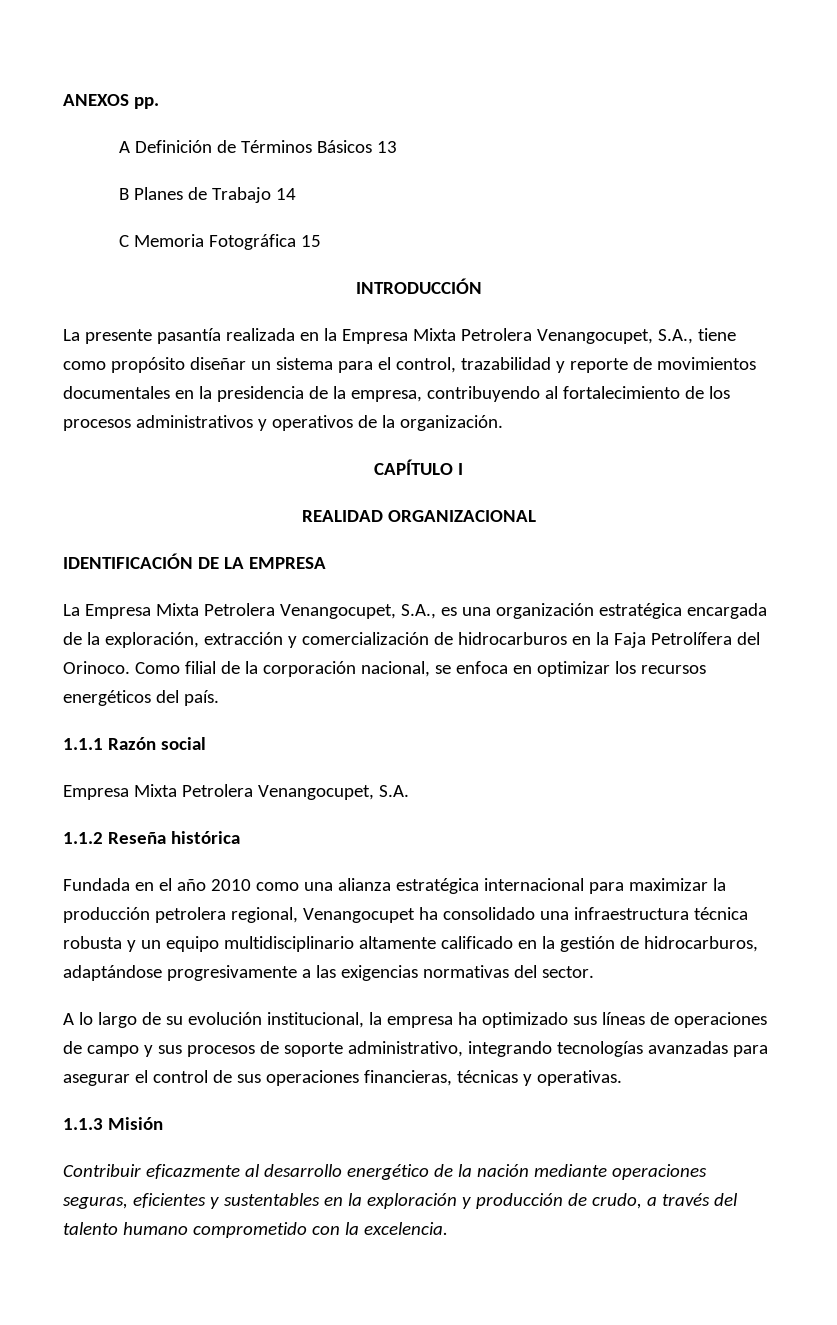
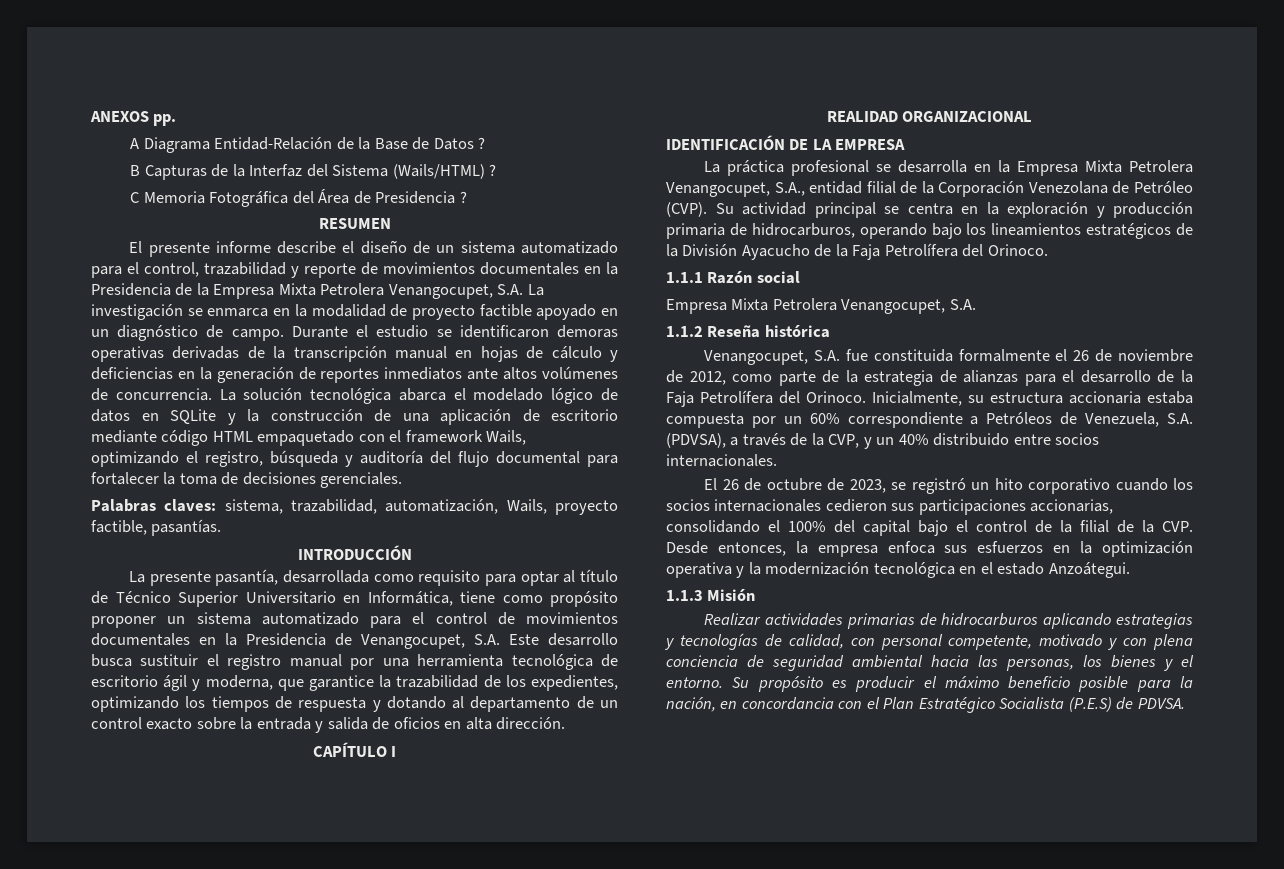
[135,140,398,153] [119,187,297,203] [119,234,322,250] [355,278,482,294] [63,328,736,344] [63,357,333,373] Definición de Términos Básicos 13 // B Planes de Trabajo 14 // C Memoria Fotográfica 15 // INTRODUCCIÓN // La presente pasantía realizada en la Empresa Mixta Petrolera Venangocupet, S.A., tiene como propósito diseñar un sistema -> [143,137,486,153] [130,164,497,180] [130,189,467,207] [318,218,391,229] [129,240,619,257] Diagrama Entidad-Relación de la Base de Datos ? // B Capturas de la Interfaz del Sistema (Wails/HTML) ? // C Memoria Fotográfica del Área de Presidencia ? // RESUMEN // El presente informe describe el diseño de un sistema automatizado
[216,386,730,402] [63,415,503,431] presidencia de la empresa, contribuyendo al fortalecimiento de los procesos administrativos y operativos de la organización. -> [91,283,544,299] [91,304,618,320] [91,325,618,341] [91,346,618,362] [91,366,619,383] [91,388,618,404] [91,409,618,425] [91,430,527,446] [91,450,618,467] [91,472,403,488] [91,499,618,515] [91,519,222,536] [297,545,412,560] [129,569,618,586] [91,591,618,607] [91,612,618,628] [91,633,618,649] [91,654,618,670] [91,675,618,691] [91,696,619,712] [91,717,566,733] Presidencia de la Empresa Mixta Petrolera Venangocupet, S.A. La investigación se enmarca en la modalidad de proyecto factible apoyado en un diagnóstico de campo. Durante el estudio se identificaron demoras operativas derivadas de la transcripción manual en hojas de cálculo y deficiencias en la generación de reportes inmediatos ante altos volúmenes de concurrencia. La solución tecnológica abarca el modelado lógico de datos en SQLite y la construcción de una aplicación de escritorio mediante código HTML empaquetado con el framework Wails, optimizando el registro, búsqueda y auditoría del flujo documental para fortalecer la toma de decisiones gerenciales. // Palabras claves: sistema, trazabilidad, automatización, Wails, proyecto factible, pasantías. // INTRODUCCIÓN // La presente pasantía, desarrollada como requisito para optar al título de Técnico Superior Universitario en Informática, tiene como propósito proponer un sistema automatizado para el control de movimientos documentales en la Presidencia de Venangocupet, S.A. Este desarrollo busca sustituir el registro manual por una herramienta tecnológica de escritorio ágil y moderna, que garantice la trazabilidad de los expedientes, optimizando los tiempos de respuesta y dotando al departamento de un control exacto sobre la entrada y salida de oficios en alta dirección.
[84,603,767,619] [63,632,760,648] [63,661,706,677] [63,690,219,706] Empresa Mixta Petrolera Venangocupet, S.A., es una organización estratégica encargada de la exploración, extracción y comercialización de hidrocarburos en la Faja Petrolífera del Orinoco. Como filial de la corporación nacional, se enfoca en optimizar los recursos energéticos del país. -> [727,160,1193,176] [666,181,1193,197] [666,202,1193,218] [666,223,1193,239] [666,243,1048,260] práctica profesional se desarrolla en la Empresa Mixta Petrolera Venangocupet, S.A., entidad filial de la Corporación Venezolana de Petróleo (CVP). Su actividad principal se centra en la exploración y producción primaria de hidrocarburos, operando bajo los lineamientos estratégicos de la División Ayacucho de la Faja Petrolífera del Orinoco.
[63,878,726,894] [63,907,748,923] [63,936,758,952] [63,965,594,981] [63,1012,767,1028] [63,1041,768,1057] [63,1070,622,1086] [63,1117,163,1130] [63,1164,707,1180] [63,1193,738,1209] [63,1222,448,1238] Fundada en el año 2010 como una alianza estratégica internacional para maximizar la producción petrolera regional, Venangocupet ha consolidado una infraestructura técnica robusta y un equipo multidisciplinario altamente calificado en la gestión de hidrocarburos, adaptándose progresivamente a las exigencias normativas del sector. // A lo largo de su evolución institucional, la empresa ha optimizado sus líneas de operaciones de campo y sus procesos de soporte administrativo, integrando tecnologías avanzadas para asegurar el control de sus operaciones financieras, técnicas y operativas. // 1.1.3 Misión // Contribuir eficazmente al desarrollo energético de la nación mediante operaciones seguras, eficientes y sustentables en la exploración y producción de crudo, a través del talento humano comprometido con la excelencia. -> [704,349,1193,365] [666,370,1193,386] [666,390,1193,407] [666,412,1193,428] [666,433,1100,449] [666,454,777,467] [704,478,1193,494] [666,499,1114,515] [666,520,1193,536] [666,541,1193,557] [666,562,1130,578] [666,589,756,601] [704,613,1193,629] [664,633,1193,650] [666,655,1194,671] [666,676,1193,692] [666,697,1185,713] Venangocupet, S.A. fue constituida formalmente el 26 de noviembre de 2012, como parte de la estrategia de alianzas para el desarrollo de la Faja Petrolífera del Orinoco. Inicialmente, su estructura accionaria estaba compuesta por un 60% correspondiente a Petróleos de Venezuela, S.A. (PDVSA), a través de la CVP, y un 40% distribuido entre socios internacionales. // El 26 de octubre de 2023, se registró un hito corporativo cuando los socios internacionales cedieron sus participaciones accionarias, consolidando el 100% del capital bajo el control de la filial de la CVP. Desde entonces, la empresa enfoca sus esfuerzos en la optimización operativa y la modernización tecnológica en el estado Anzoátegui. // 1.1.3 Misión // Realizar actividades primarias de hidrocarburos aplicando estrategias y tecnologías de calidad, con personal competente, motivado y con plena conciencia de seguridad ambiental hacia las personas, los bienes y el entorno. Su propósito es producir el máximo beneficio posible para la nación, en concordancia con el Plan Estratégico Socialista (P.E.S) de PDVSA.

